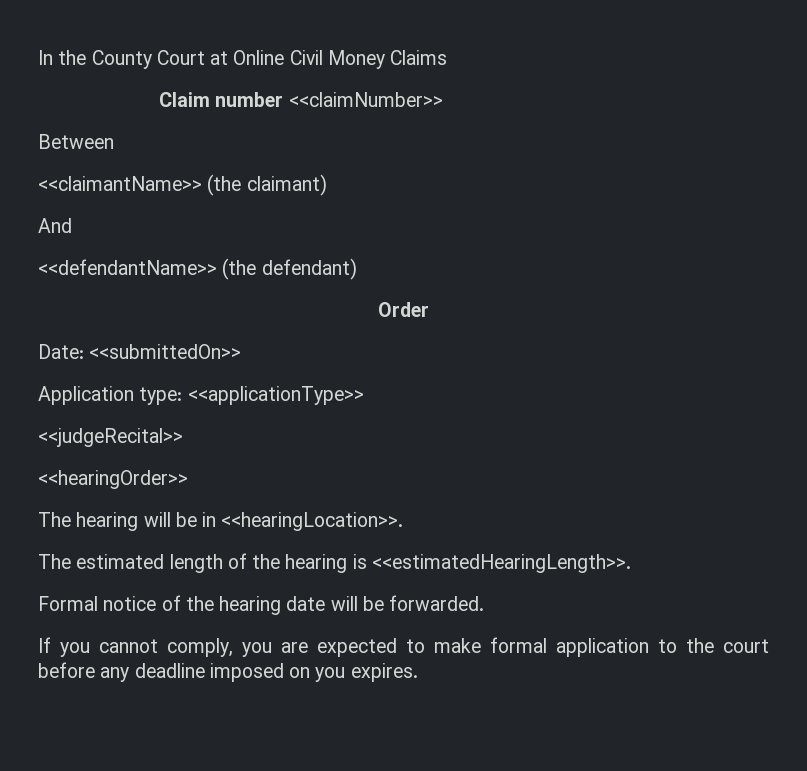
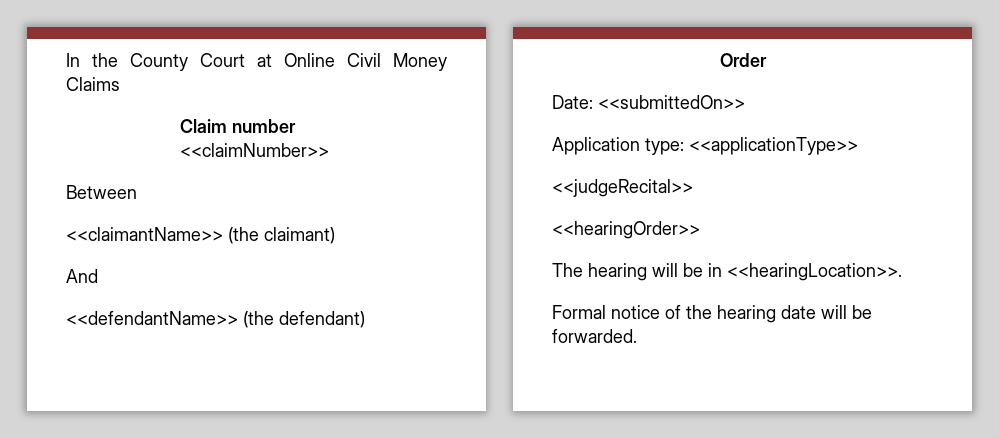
[38,553,631,573] // The estimated length of the hearing is <<estimatedHearingLength>>. -> (902, 272) none
[38,637,769,657] [38,662,418,682] // If you cannot comply, you are expected to make formal application to the court before any deadline imposed on you expires. -> (637, 336) none

